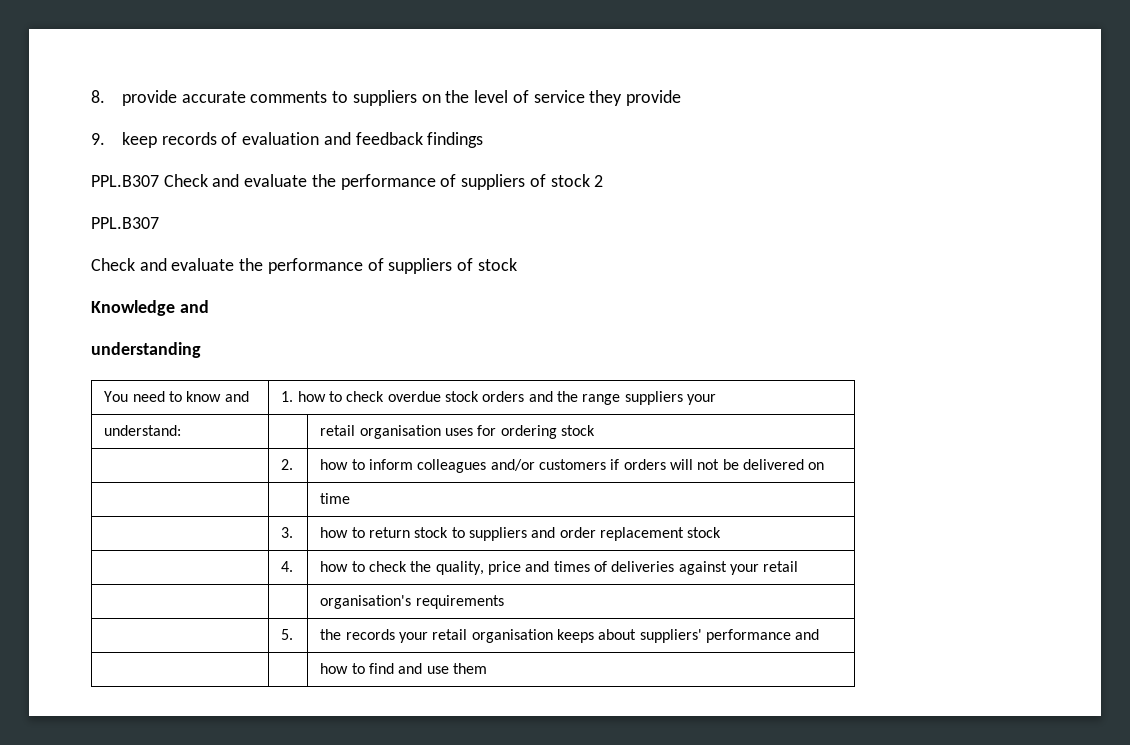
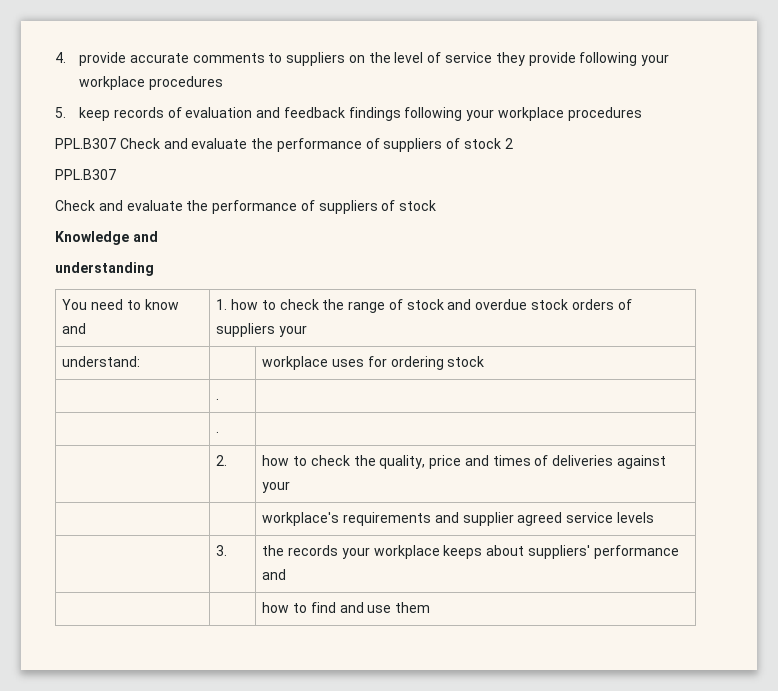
[91,90,105,103] 8. -> [55,52,66,63] 4.
[91,133,105,145] // 9. -> [579,52,670,66] [78,76,223,90] [55,107,66,118] following your workplace procedures // 5.
(484, 140) none -> [404,107,642,121] following your workplace procedures
[387,391,621,405] overdue stock orders and the range -> [322,299,632,313] the range of stock and overdue stock orders of
[320,425,441,439] retail organisation -> [262,356,329,370] workplace
[281,459,294,470] [320,459,825,473] [320,493,351,504] [281,527,294,538] [320,527,722,541] [281,561,294,572] 2. | how to inform colleagues and/or customers if orders will not be delivered on // | | time // | 3. | how to return stock to suppliers and order replacement stock // | 4. -> [216,398,220,400] [216,431,220,433] [216,455,228,466] . | // | . | // | 2.
[763,561,799,572] [320,595,412,609] retail // | | organisation's -> [262,512,340,526] // | | workplace's
[281,629,294,640] // | 5. -> [434,512,654,526] [216,545,228,556] and supplier agreed service levels // | 3.
[432,629,553,643] retail organisation -> [373,545,440,559] workplace

